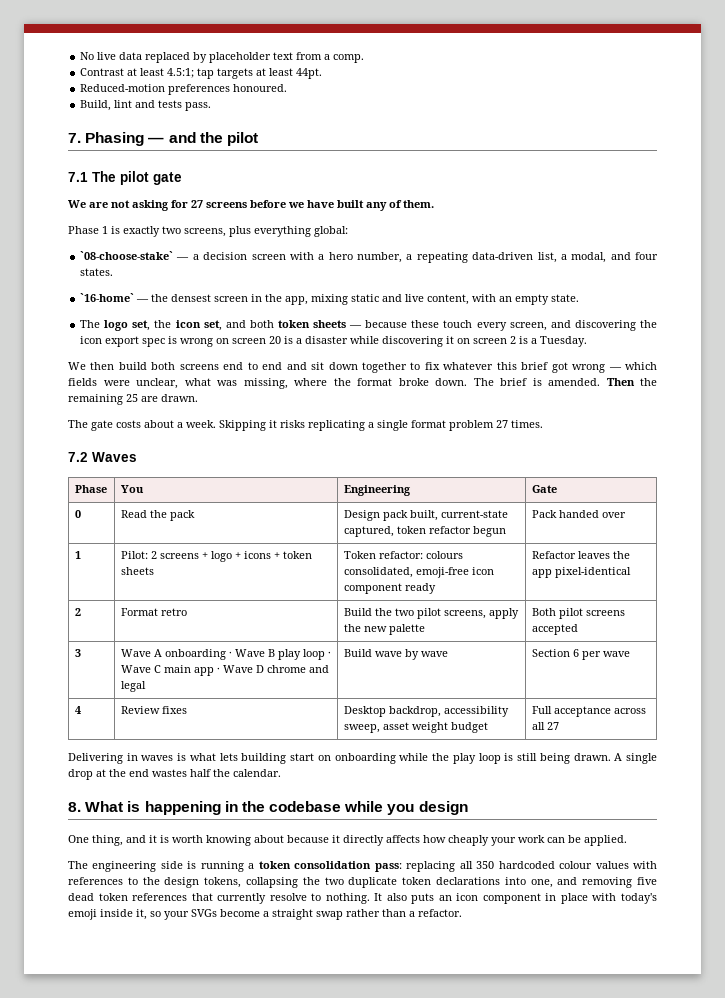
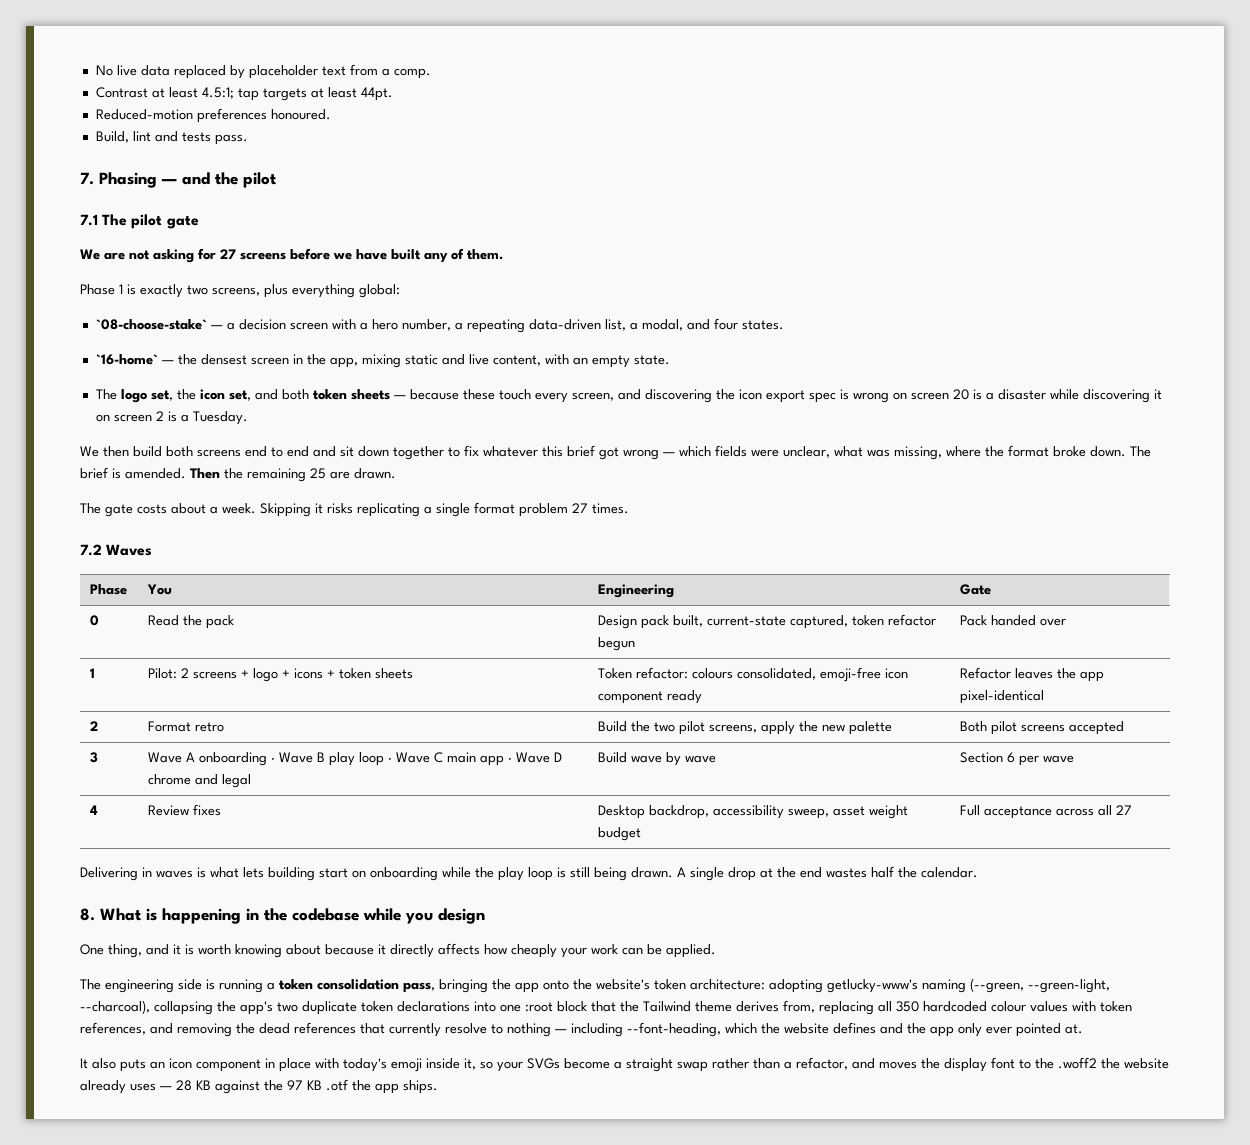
[374,863,402,872] pass: -> [403,978,1110,993] [80,1000,815,1015] pass, bringing the app onto the website's token architecture: adopting getlucky-www's naming (--green, --green-light, --charcoal), collapsing the app's two duplicate token declarations into one :root block that the Tailwind theme derives from,
[68,877,657,888] [68,893,128,901] references to the design tokens, collapsing the two duplicate token declarations into one, and removing five dead token -> [1100,1001,1132,1012] [80,1022,290,1037] token references, and removing the dead
[325,893,370,904] nothing. -> [507,1022,1083,1037] nothing — including --font-heading, which the website defines and the app only ever pointed at. //
[418,909,462,917] refactor. -> [796,1057,1169,1072] [80,1079,438,1094] refactor, and moves the display font to the .woff2 the website already uses — 28 KB against the 97 KB .otf the app ships.

